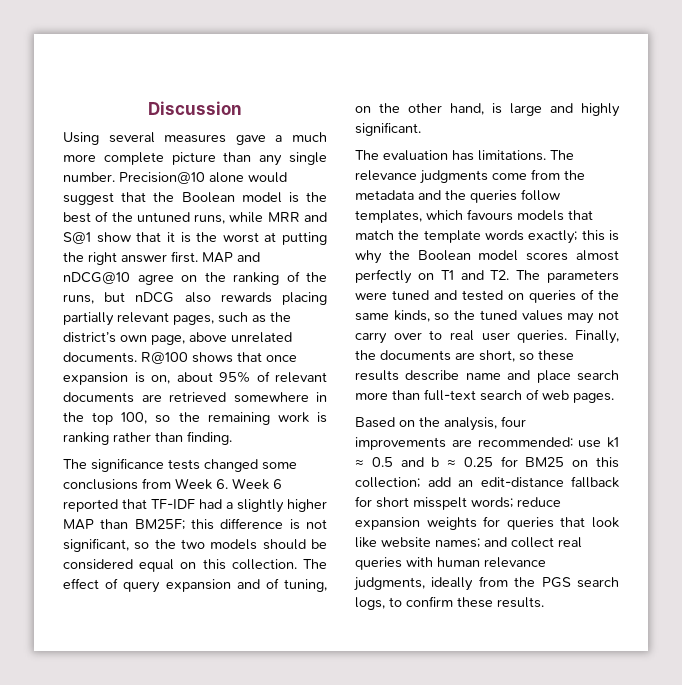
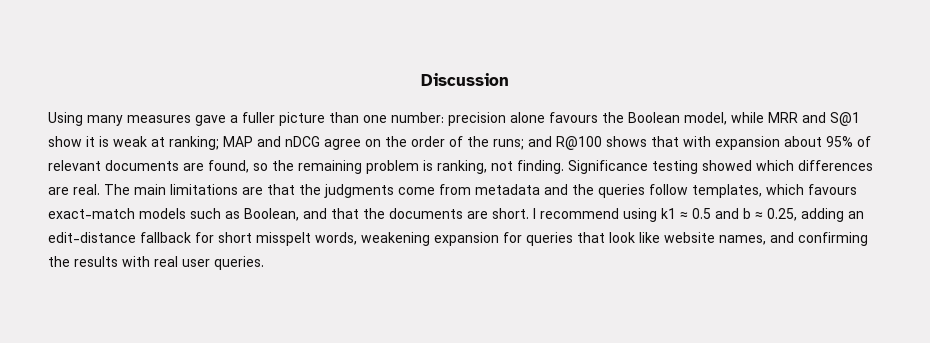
[108,132,155,143] several -> [87,115,123,126] many
[292,132,327,142] [63,152,327,166] [63,172,287,184] [63,192,327,205] [63,211,226,224] much more complete picture than any single number. Precision@10 alone would suggest that the Boolean model is the best of the untuned runs, -> [242,112,727,126] fuller picture than one number: precision alone favours the Boolean model,
[136,232,162,242] that -> (82, 141) none
[196,232,327,245] [63,251,198,265] the worst at putting the right answer first. -> [113,136,219,150] weak at ranking;
[63,272,130,284] nDCG@10 -> [285,136,320,147] nDCG
[233,271,327,285] [63,292,327,305] [63,312,291,326] [63,332,292,345] [63,352,297,364] [63,372,170,385] ranking of the runs, but nDCG also rewards placing partially relevant pages, such as the district’s own page, above unrelated documents. R@100 shows that once expansion is on, -> [411,136,780,150] order of the runs; and R@100 shows that with expansion
[169,392,327,403] [63,412,327,425] [63,431,232,445] [63,458,297,472] [63,478,282,490] [63,499,327,513] [63,518,327,530] [63,538,327,552] [63,559,327,572] [63,578,327,593] [355,103,620,117] [355,122,421,136] [355,150,574,161] [355,170,417,181] retrieved somewhere in the top 100, so the remaining work is ranking rather than finding. // The significance tests changed some conclusions from Week 6. Week 6 reported that TF-IDF had a slightly higher MAP than BM25F; this difference is not significant, so the two models should be considered equal on this collection. The effect of query expansion and of tuning, on the other hand, is large and highly significant. // The evaluation has limitations. The relevance -> [208,160,873,174] [48,184,321,195] found, so the remaining problem is ranking, not finding. Significance testing showed which differences are real. The main limitations are that the
[564,170,585,180] the -> (471, 189) none
[517,210,593,221] [355,230,619,244] [355,250,619,264] [355,269,619,284] [355,289,619,303] [355,310,619,324] [355,330,619,344] [355,350,574,362] [355,370,619,383] [355,389,614,403] [355,416,526,431] [355,437,602,450] models that match the template words exactly; this is why the Boolean model scores almost perfectly on T1 and T2. The parameters were tuned and tested on queries of the same kinds, so the tuned values may not carry over to real user queries. Finally, the documents are short, so these results describe name and place search more than full-text search of web pages. // Based on the analysis, four improvements are recommended: use -> [48,208,657,222] exact-match models such as Boolean, and that the documents are short. I recommend using
[463,456,619,468] [355,477,451,488] 0.25 for BM25 on this collection; add -> [767,208,844,222] 0.25, adding
[471,497,561,508] [355,517,477,530] words; reduce expansion weights -> [315,232,499,246] words, weakening expansion
[435,537,582,548] [355,557,546,570] [354,576,619,591] [355,596,544,610] names; and collect real queries with human relevance judgments, ideally from the PGS search logs, to confirm these results. -> [719,232,868,246] [48,256,264,270] names, and confirming the results with real user queries.

